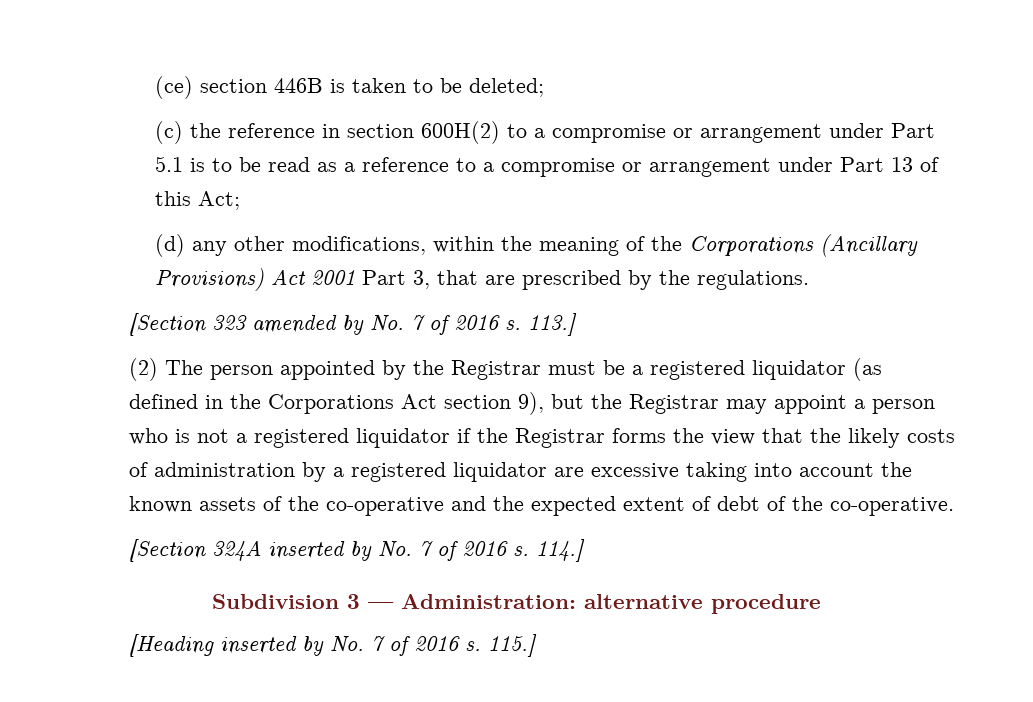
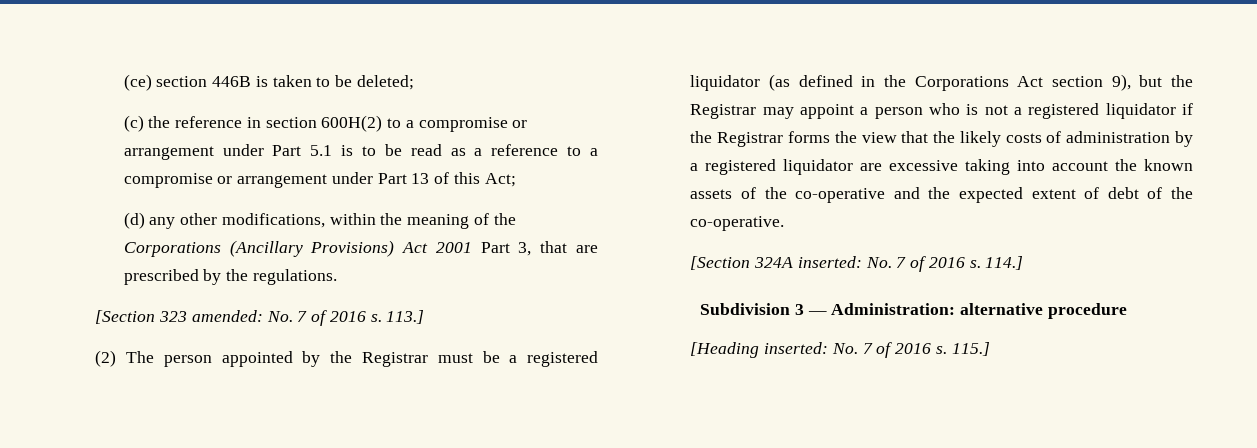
[251,315,364,335] amended by -> [191,310,263,322] amended:
[267,541,372,561] inserted by -> [797,256,862,268] inserted:
[219,636,324,656] inserted by -> [764,342,829,354] inserted:

